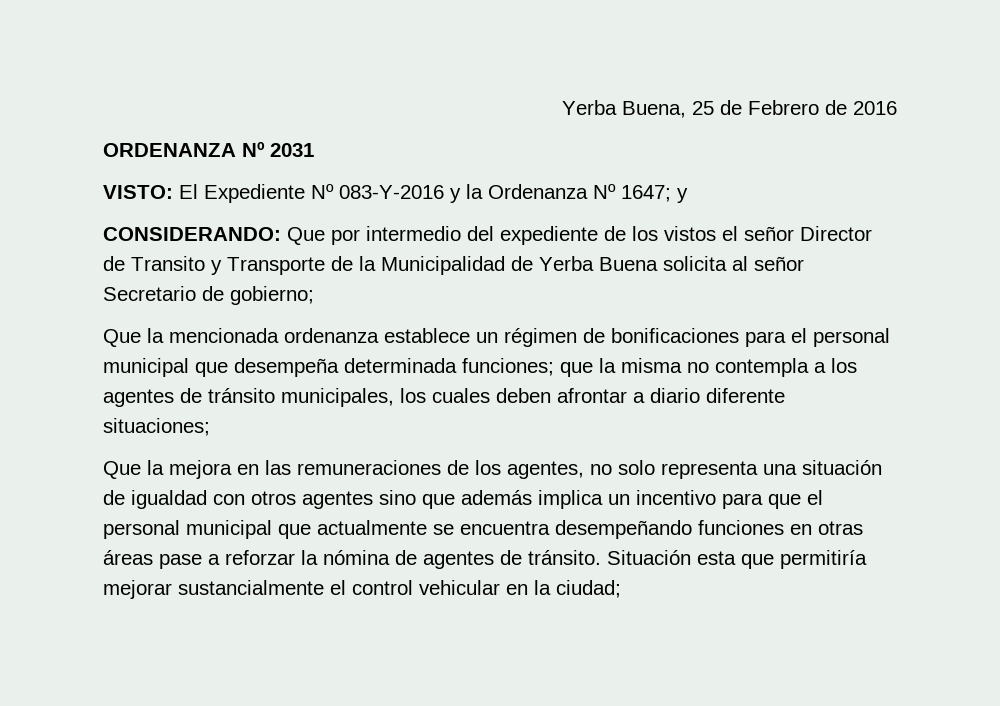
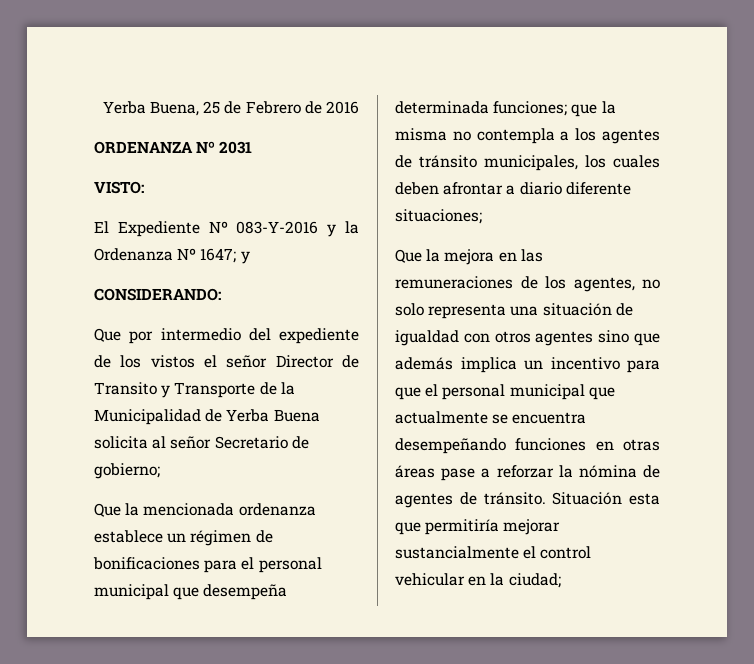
(173, 192) none -> (144, 187) //
(281, 234) none -> (221, 294) //

